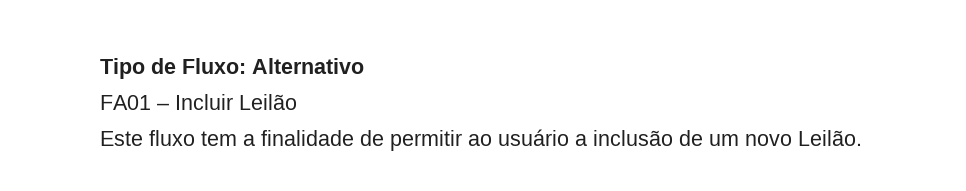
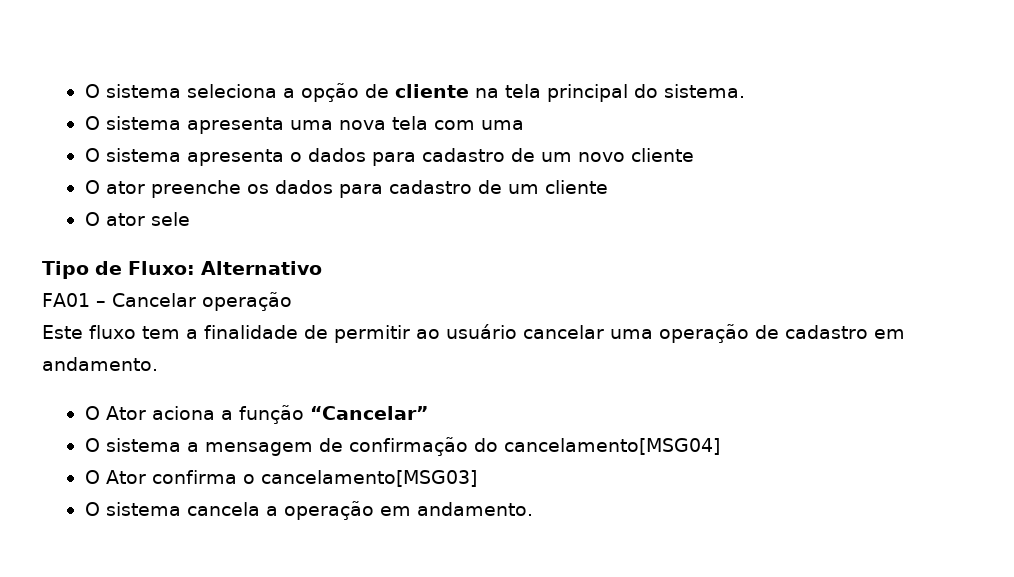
(100, 68) none -> [84,83,745,102] [84,116,524,134] [84,148,694,166] [84,180,608,198] [84,212,190,226] O sistema seleciona a opção de cliente na tela principal do sistema. // O sistema apresenta uma nova tela com uma // O sistema apresenta o dados para cadastro de um novo cliente // O ator preenche os dados para cadastro de um cliente // O ator sele //
[175,94,297,110] Incluir Leilão -> [111,292,292,311] Cancelar operação
[575,130,862,146] a inclusão de um novo Leilão. -> [523,324,905,343] [42,357,158,371] [84,405,428,424] [84,437,720,456] [84,470,477,487] [84,501,533,520] cancelar uma operação de cadastro em andamento. // O Ator aciona a função “Cancelar” // O sistema a mensagem de confirmação do cancelamento[MSG04] // O Ator confirma o cancelamento[MSG03] // O sistema cancela a operação em andamento.

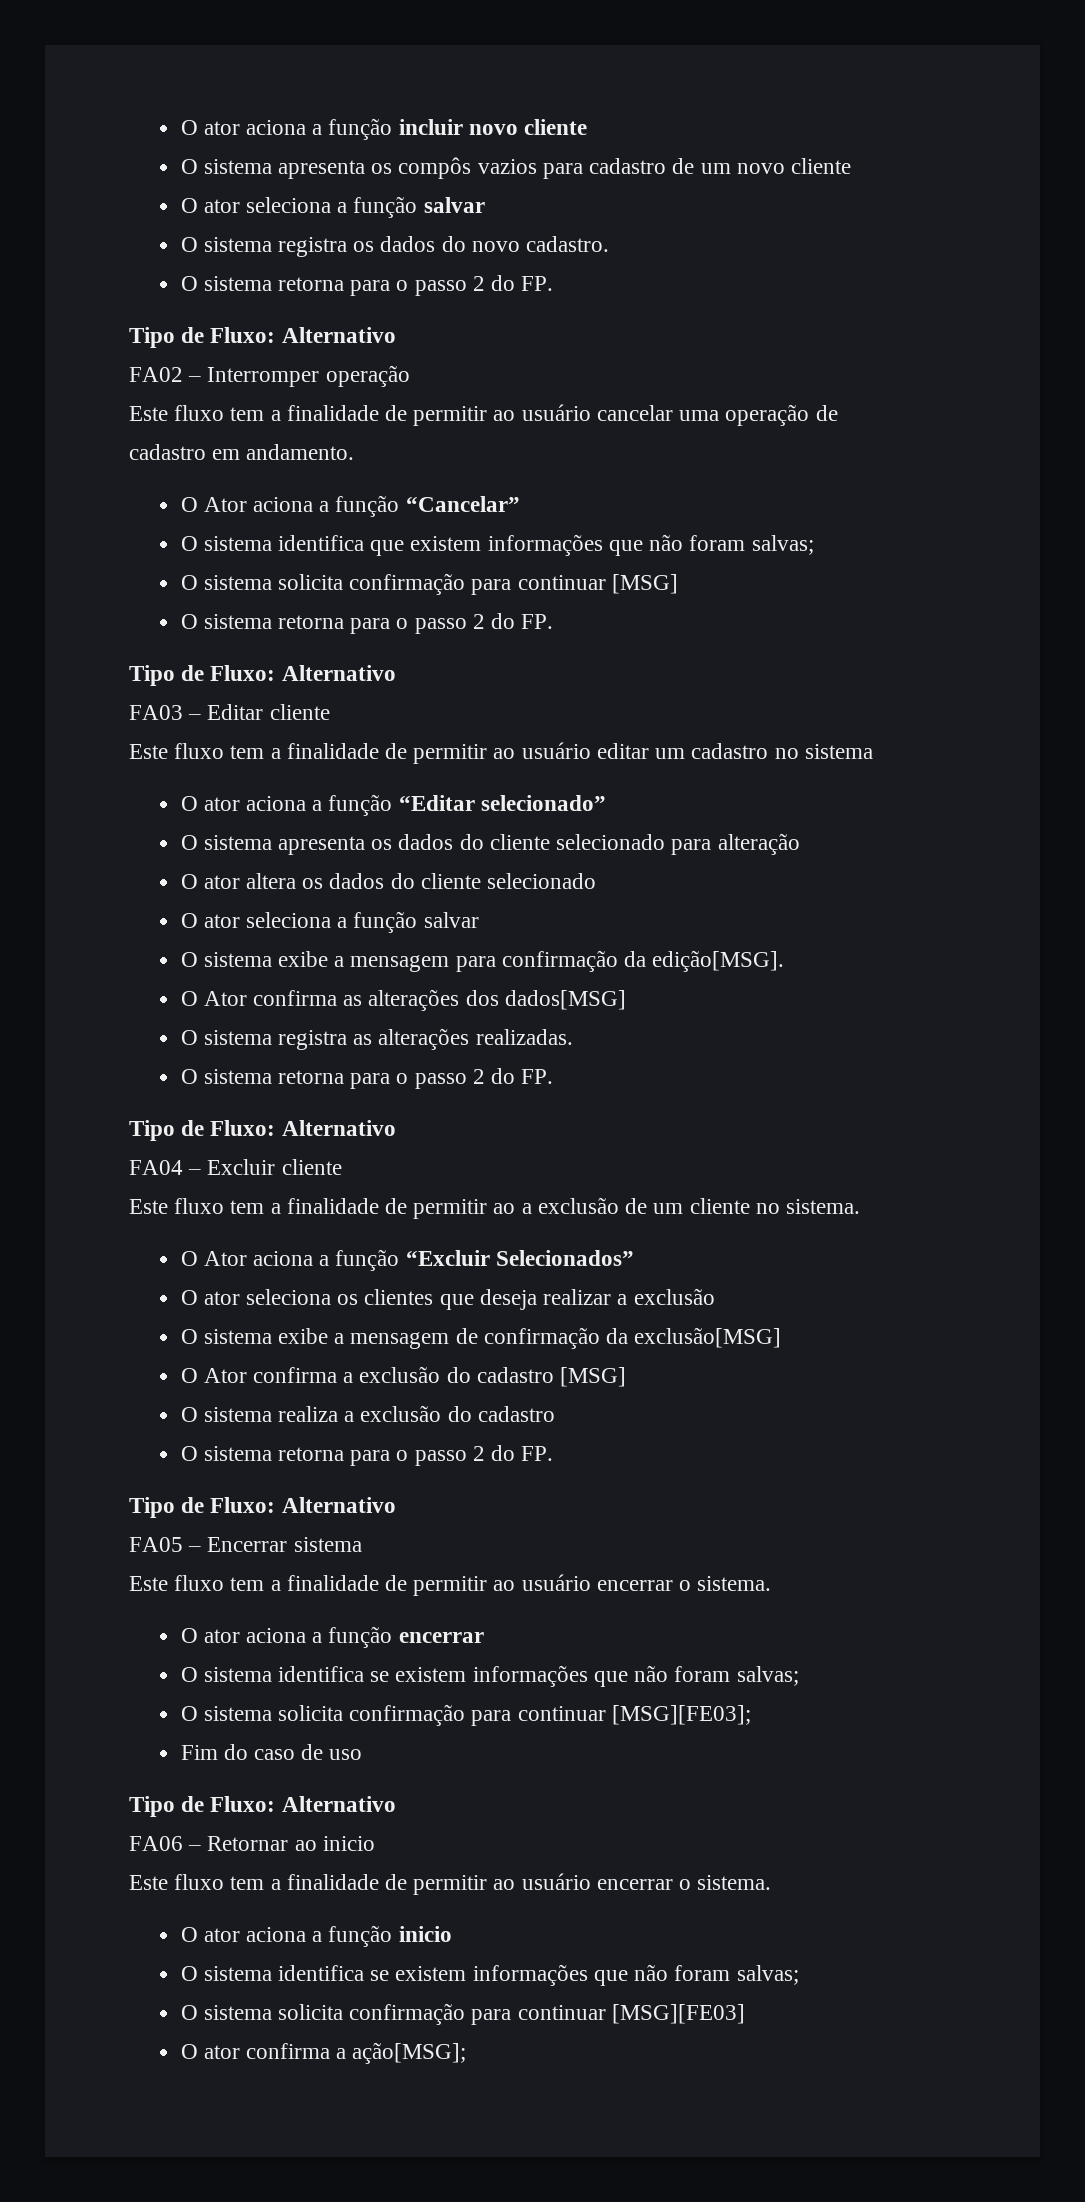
[84,83,745,102] [84,116,524,134] [84,148,366,166] O sistema seleciona a opção de cliente na tela principal do sistema. // O sistema apresenta uma nova tela com uma // O sistema apresenta o dados -> [180,118,588,140] [180,157,537,179] O ator aciona a função incluir novo cliente // O sistema apresenta os compôs vazios
[150,180,608,198] [84,212,190,226] [42,261,322,279] [42,293,196,307] preenche os dados para cadastro de um cliente // O ator sele // Tipo de Fluxo: Alternativo // FA01 – Cancelar -> [246,196,485,218] [180,236,610,257] [180,275,554,296] [129,327,396,348] [129,367,320,387] seleciona a função salvar // O sistema registra os dados do novo cadastro. // O sistema retorna para o passo 2 do FP. // Tipo de Fluxo: Alternativo // FA02 – Interromper
(181, 445) none -> [278,534,814,556] [180,573,678,595] [180,613,554,634] [129,665,396,686] [129,704,330,720] [129,742,873,764] [180,794,606,816] [180,833,800,855] [180,873,597,889] [180,911,479,933] [180,950,785,972] [180,989,626,1011] [180,1028,573,1050] [180,1068,554,1089] [129,1120,396,1141] [129,1159,342,1175] [129,1197,860,1219] [180,1249,634,1271] [180,1288,715,1310] [180,1328,329,1344] identifica que existem informações que não foram salvas; // O sistema solicita confirmação para continuar [MSG] // O sistema retorna para o passo 2 do FP. // Tipo de Fluxo: Alternativo // FA03 – Editar cliente // Este fluxo tem a finalidade de permitir ao usuário editar um cadastro no sistema // O ator aciona a função “Editar selecionado” // O sistema apresenta os dados do cliente selecionado para alteração // O ator altera os dados do cliente selecionado // O ator seleciona a função salvar // O sistema exibe a mensagem para confirmação da edição[MSG]. // O Ator confirma as alterações dos dados[MSG] // O sistema registra as alterações realizadas. // O sistema retorna para o passo 2 do FP. // Tipo de Fluxo: Alternativo // FA04 – Excluir cliente // Este fluxo tem a finalidade de permitir ao a exclusão de um cliente no sistema. // O Ator aciona a função “Excluir Selecionados” // O ator seleciona os clientes que deseja realizar a exclusão // O sistema exibe
[473,438,720,455] [84,470,477,487] [84,501,533,520] do cancelamento[MSG04] // O Ator confirma o cancelamento[MSG03] // O sistema cancela a operação em andamento. -> [606,1327,782,1348] [180,1366,627,1387] [180,1405,555,1422] [180,1445,554,1466] [129,1497,396,1518] [129,1537,362,1552] [129,1574,772,1596] [180,1626,484,1648] [180,1665,799,1687] [180,1704,751,1726] [180,1744,363,1760] [129,1796,396,1817] [129,1836,375,1851] [129,1873,772,1895] [180,1925,452,1947] [180,1964,799,1986] [180,2003,745,2025] [180,2042,467,2064] da exclusão[MSG] // O Ator confirma a exclusão do cadastro [MSG] // O sistema realiza a exclusão do cadastro // O sistema retorna para o passo 2 do FP. // Tipo de Fluxo: Alternativo // FA05 – Encerrar sistema // Este fluxo tem a finalidade de permitir ao usuário encerrar o sistema. // O ator aciona a função encerrar // O sistema identifica se existem informações que não foram salvas; // O sistema solicita confirmação para continuar [MSG][FE03]; // Fim do caso de uso // Tipo de Fluxo: Alternativo // FA06 – Retornar ao inicio // Este fluxo tem a finalidade de permitir ao usuário encerrar o sistema. // O ator aciona a função inicio // O sistema identifica se existem informações que não foram salvas; // O sistema solicita confirmação para continuar [MSG][FE03] // O ator confirma a ação[MSG];

